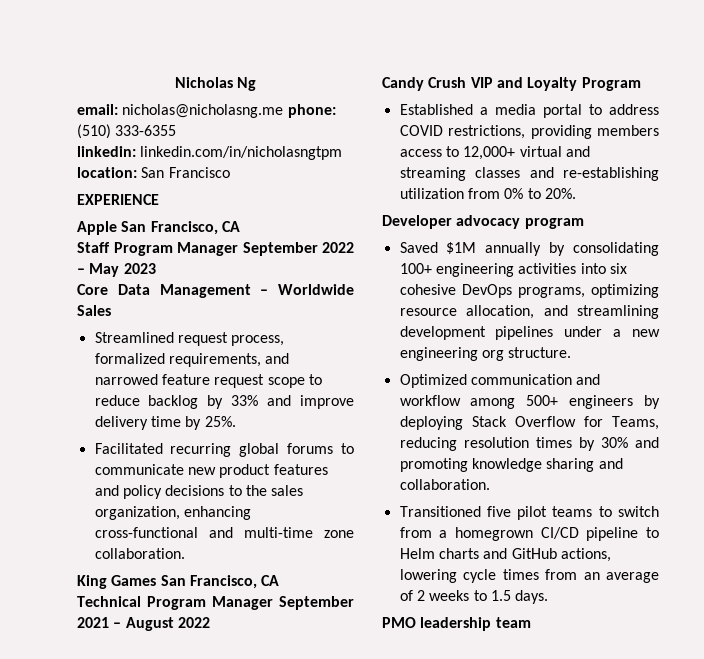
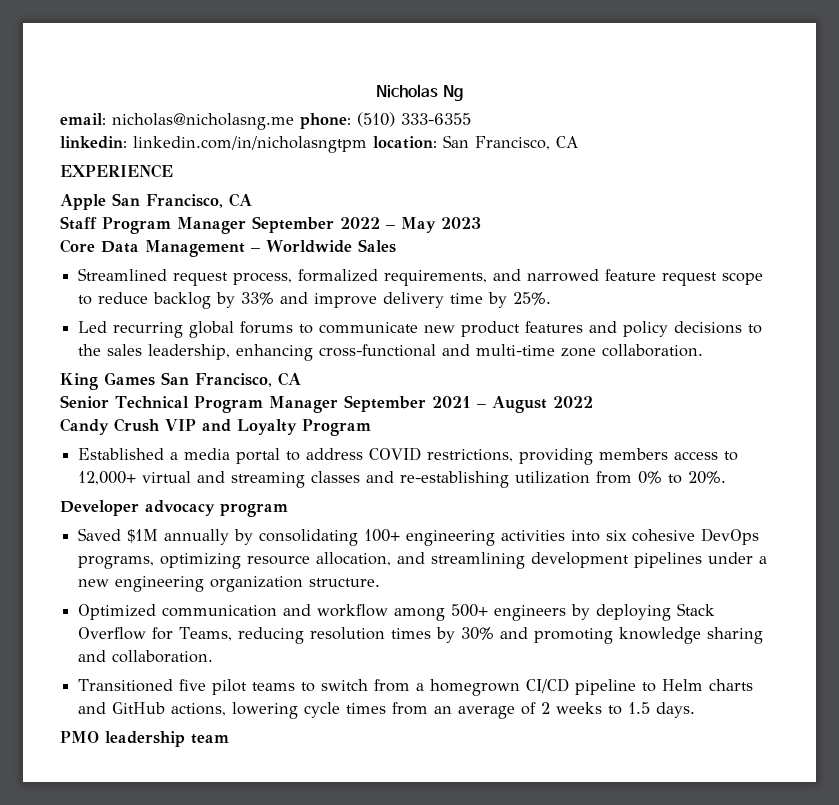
[168,167,230,178] Francisco -> [475,136,578,150] Francisco, CA
[94,443,163,454] Facilitated -> [78,321,108,333] Led
[94,506,180,520] organization, -> [148,344,231,360] leadership,
(280, 580) none -> [60,395,109,408] Senior
[481,350,504,361] org -> [210,576,304,592] organization

